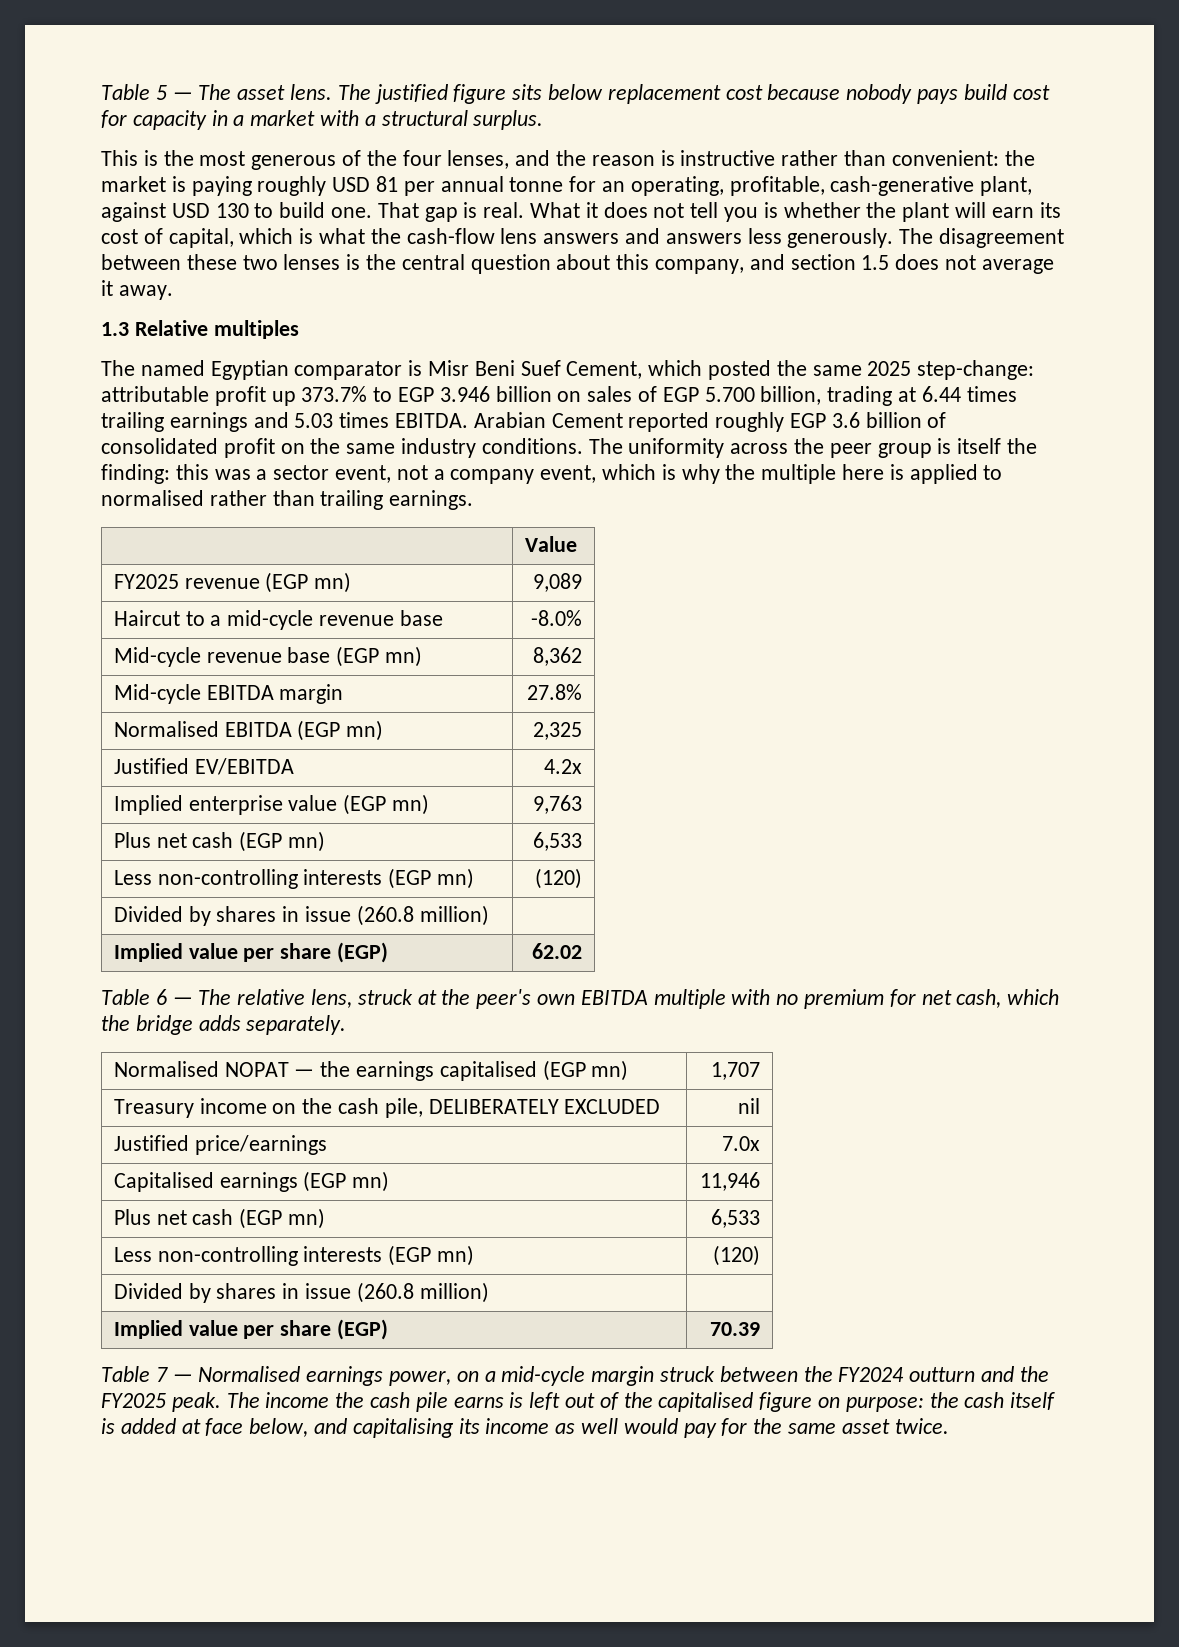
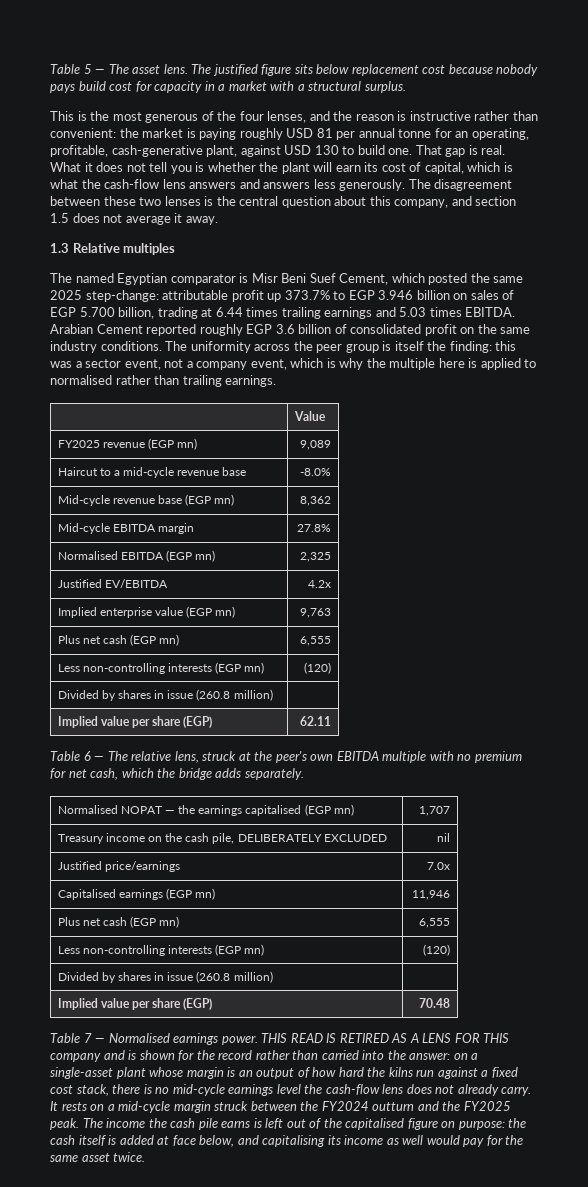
[533,832,583,851] 6,533 -> [300,636,332,646] 6,555
[532,943,583,959] 62.02 -> [300,716,332,726] 62.11
[711,1209,761,1228] 6,533 -> [419,918,451,928] 6,555
[710,1322,761,1336] 70.39 -> [419,998,451,1008] 70.48
[389,1371,452,1386] power, -> [221,1033,510,1045] [50,1050,479,1062] [50,1067,518,1079] [50,1084,532,1096] [50,1101,87,1111] power. THIS READ IS RETIRED AS A LENS FOR THIS company and is shown for the record rather than carried into the answer: on a single-asset plant whose margin is an output of how hard the kilns run against a fixed cost stack, there is no mid-cycle earnings level the cash-flow lens does not already carry. It rests

